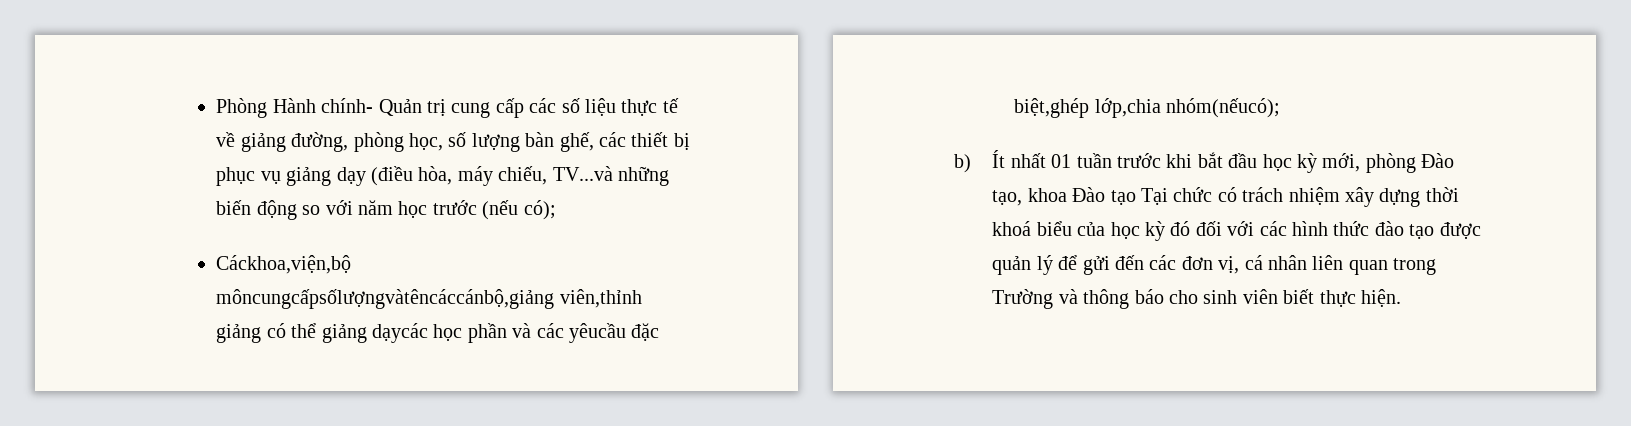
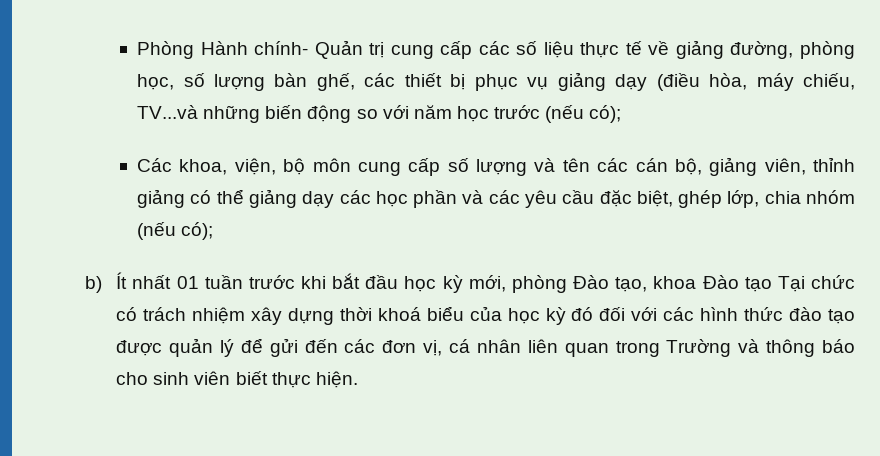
[216,255,352,274] [216,289,642,309] Cáckhoa,viện,bộ môncungcấpsốlượngvàtêncáccánbộ,giảng viên,thỉnh -> [137,157,856,176] Các khoa, viện, bộ môn cung cấp số lượng và tên các cán bộ, giảng viên, thỉnh
[371,323,428,343] dạycác -> [302,190,371,208] dạy các
[568,323,660,343] [1014,98,1281,118] yêucầu đặc biệt,ghép lớp,chia nhóm(nếucó); -> [524,190,856,208] [137,222,214,240] yêu cầu đặc biệt, ghép lớp, chia nhóm (nếu có);

